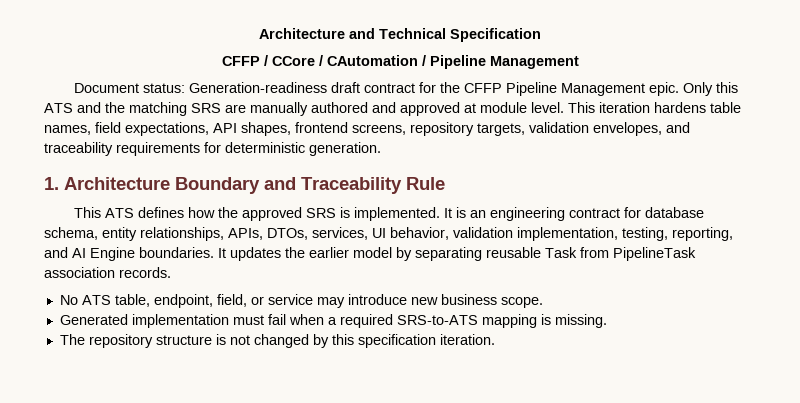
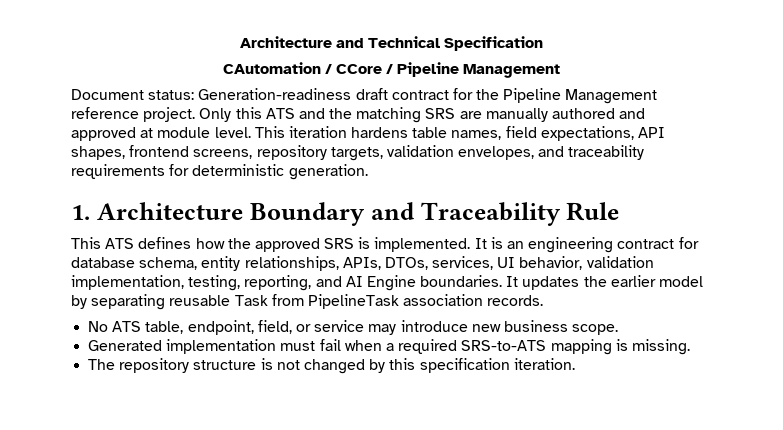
[221,56,260,66] CFFP -> [222,62,321,74] CAutomation
[326,55,426,66] CAutomation / -> (394, 69) none
[464,82,680,96] CFFP Pipeline Management epic. -> [503,88,658,104] [71,107,196,122] Pipeline Management reference project.

